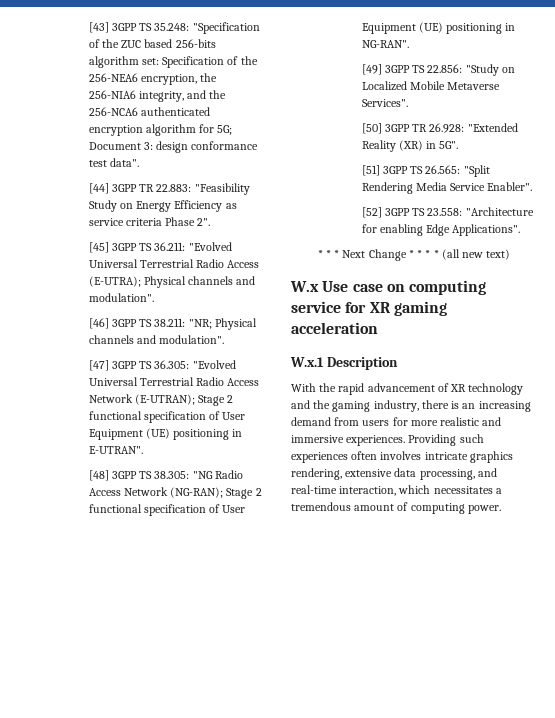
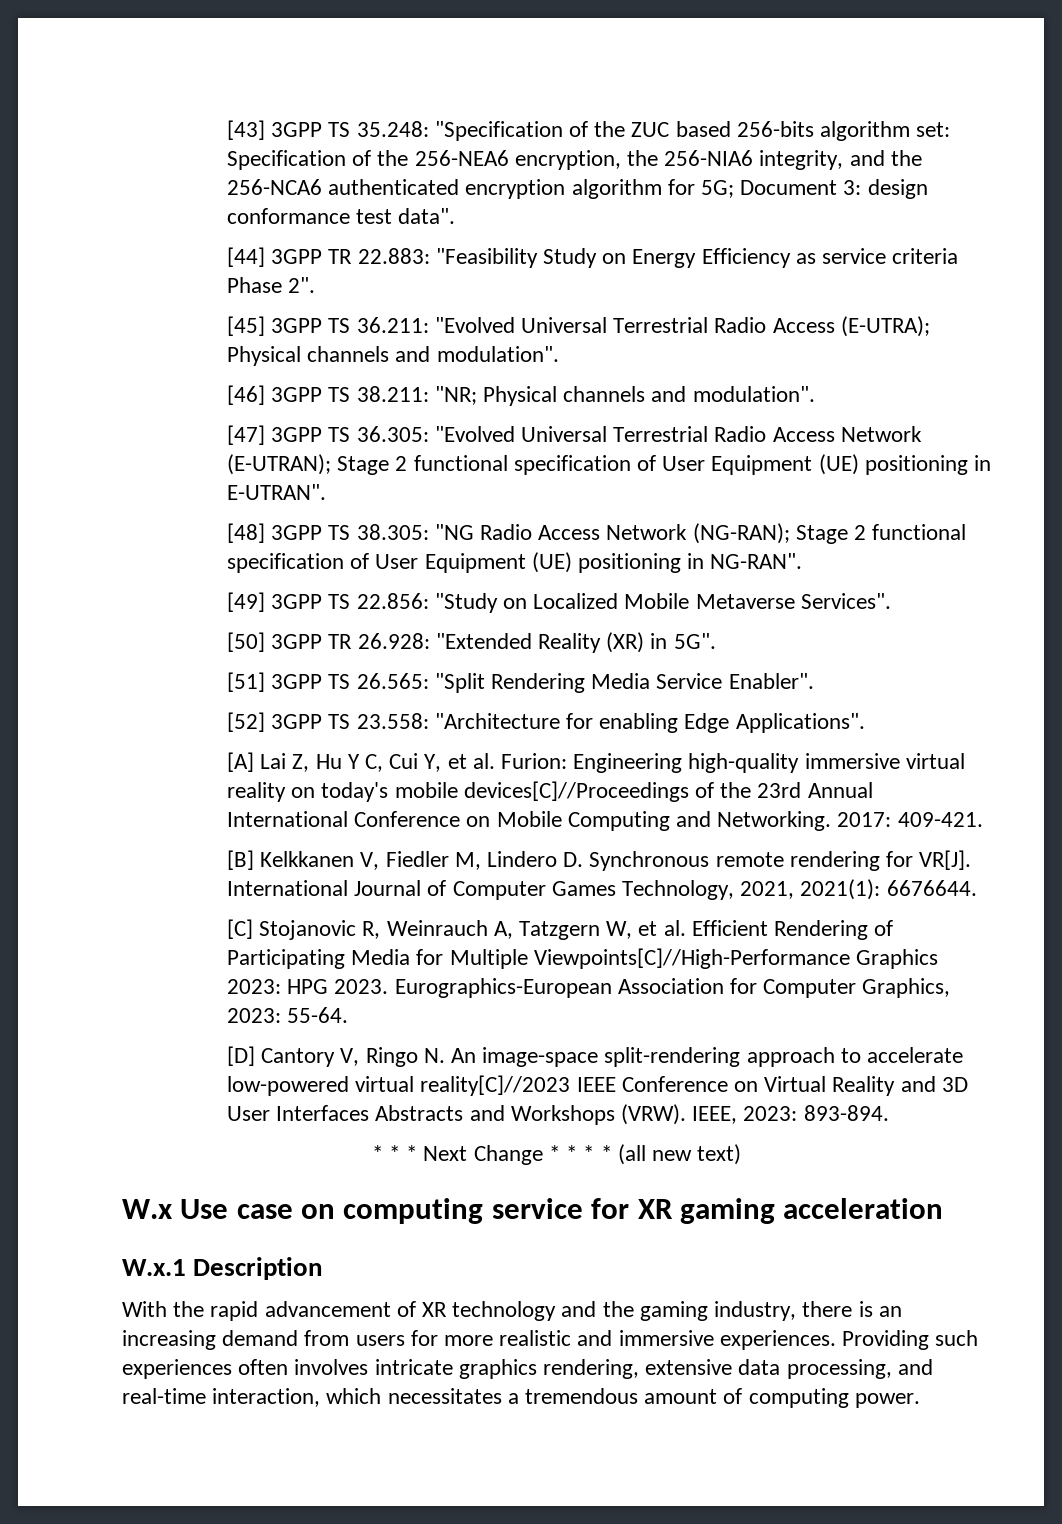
(521, 230) none -> [226,752,965,773] [226,781,873,802] [226,811,983,831] [226,850,972,871] [226,879,977,900] [226,919,894,940] [226,948,938,969] [226,978,951,998] [226,1007,349,1023] [226,1046,963,1067] [226,1075,968,1096] [226,1104,889,1125] // [A] Lai Z, Hu Y C, Cui Y, et al. Furion: Engineering high-quality immersive virtual reality on today's mobile devices[C]//Proceedings of the 23rd Annual International Conference on Mobile Computing and Networking. 2017: 409-421. // [B] Kelkkanen V, Fiedler M, Lindero D. Synchronous remote rendering for VR[J]. International Journal of Computer Games Technology, 2021, 2021(1): 6676644. // [C] Stojanovic R, Weinrauch A, Tatzgern W, et al. Efficient Rendering of Participating Media for Multiple Viewpoints[C]//High-Performance Graphics 2023: HPG 2023. Eurographics-European Association for Computer Graphics, 2023: 55-64. // [D] Cantory V, Ringo N. An image-space split-rendering approach to accelerate low-powered virtual reality[C]//2023 IEEE Conference on Virtual Reality and 3D User Interfaces Abstracts and Workshops (VRW). IEEE, 2023: 893-894.

